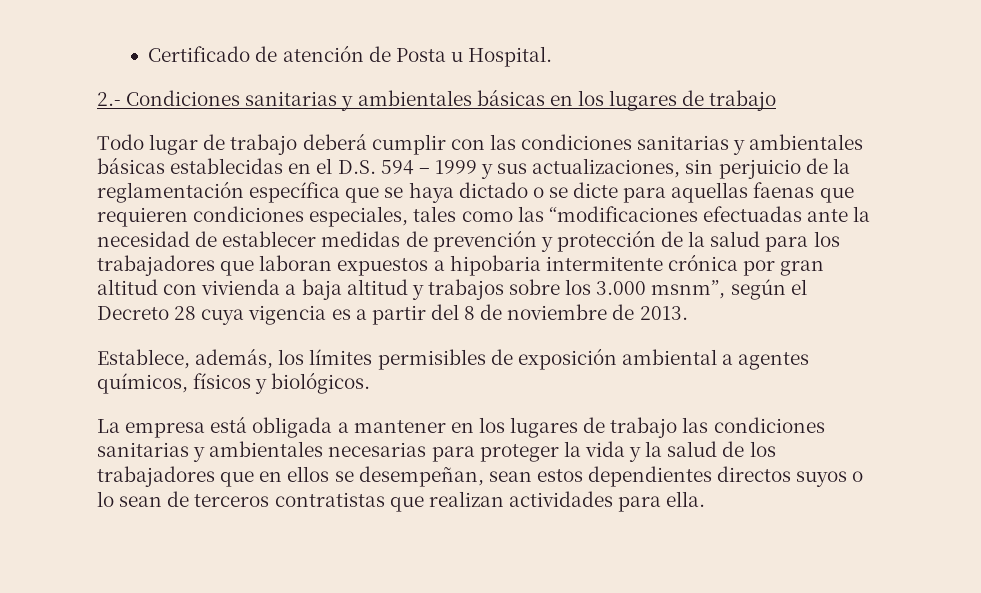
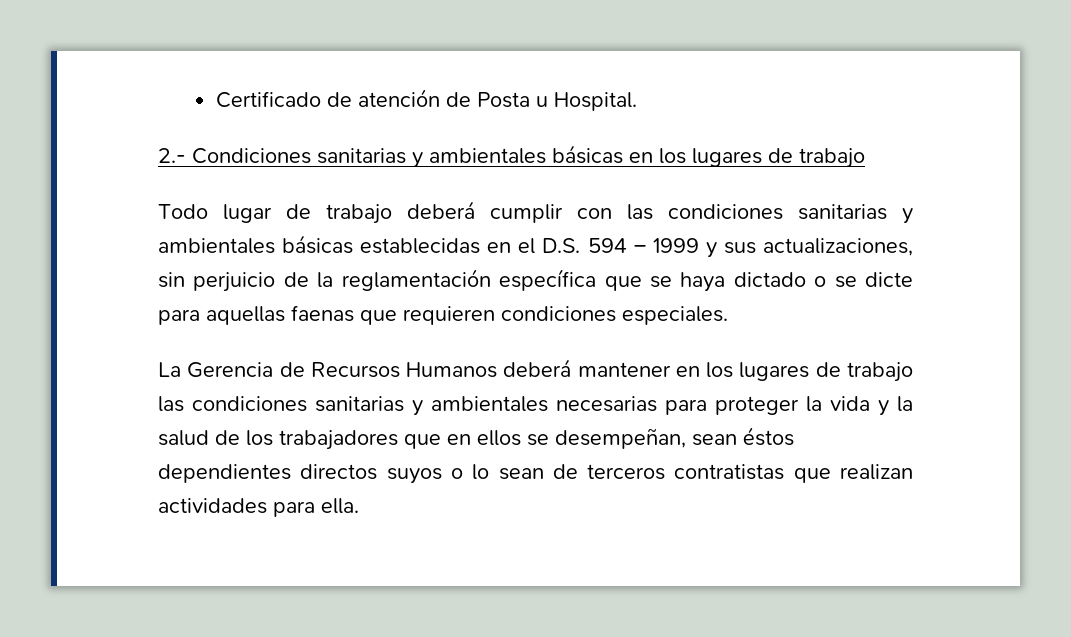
[309,206,871,227] [97,230,840,252] [97,254,825,276] [97,279,807,300] [97,304,688,325] [97,348,810,370] [97,372,371,394] [97,416,349,438] especiales, tales como las “modificaciones efectuadas ante la necesidad de establecer medidas de prevención y protección de la salud para los trabajadores que laboran expuestos a hipobaria intermitente crónica por gran altitud con vivienda a baja altitud y trabajos sobre los 3.000 msnm”, según el Decreto 28 cuya vigencia es a partir del 8 de noviembre de 2013. // Establece, además, los límites permisibles de exposición ambiental a agentes químicos, físicos y biológicos. // La empresa está obligada a -> [622,306,728,325] [158,359,572,378] especiales. // La Gerencia de Recursos Humanos deberá
[536,469,583,482] estos -> [743,427,794,446] éstos

